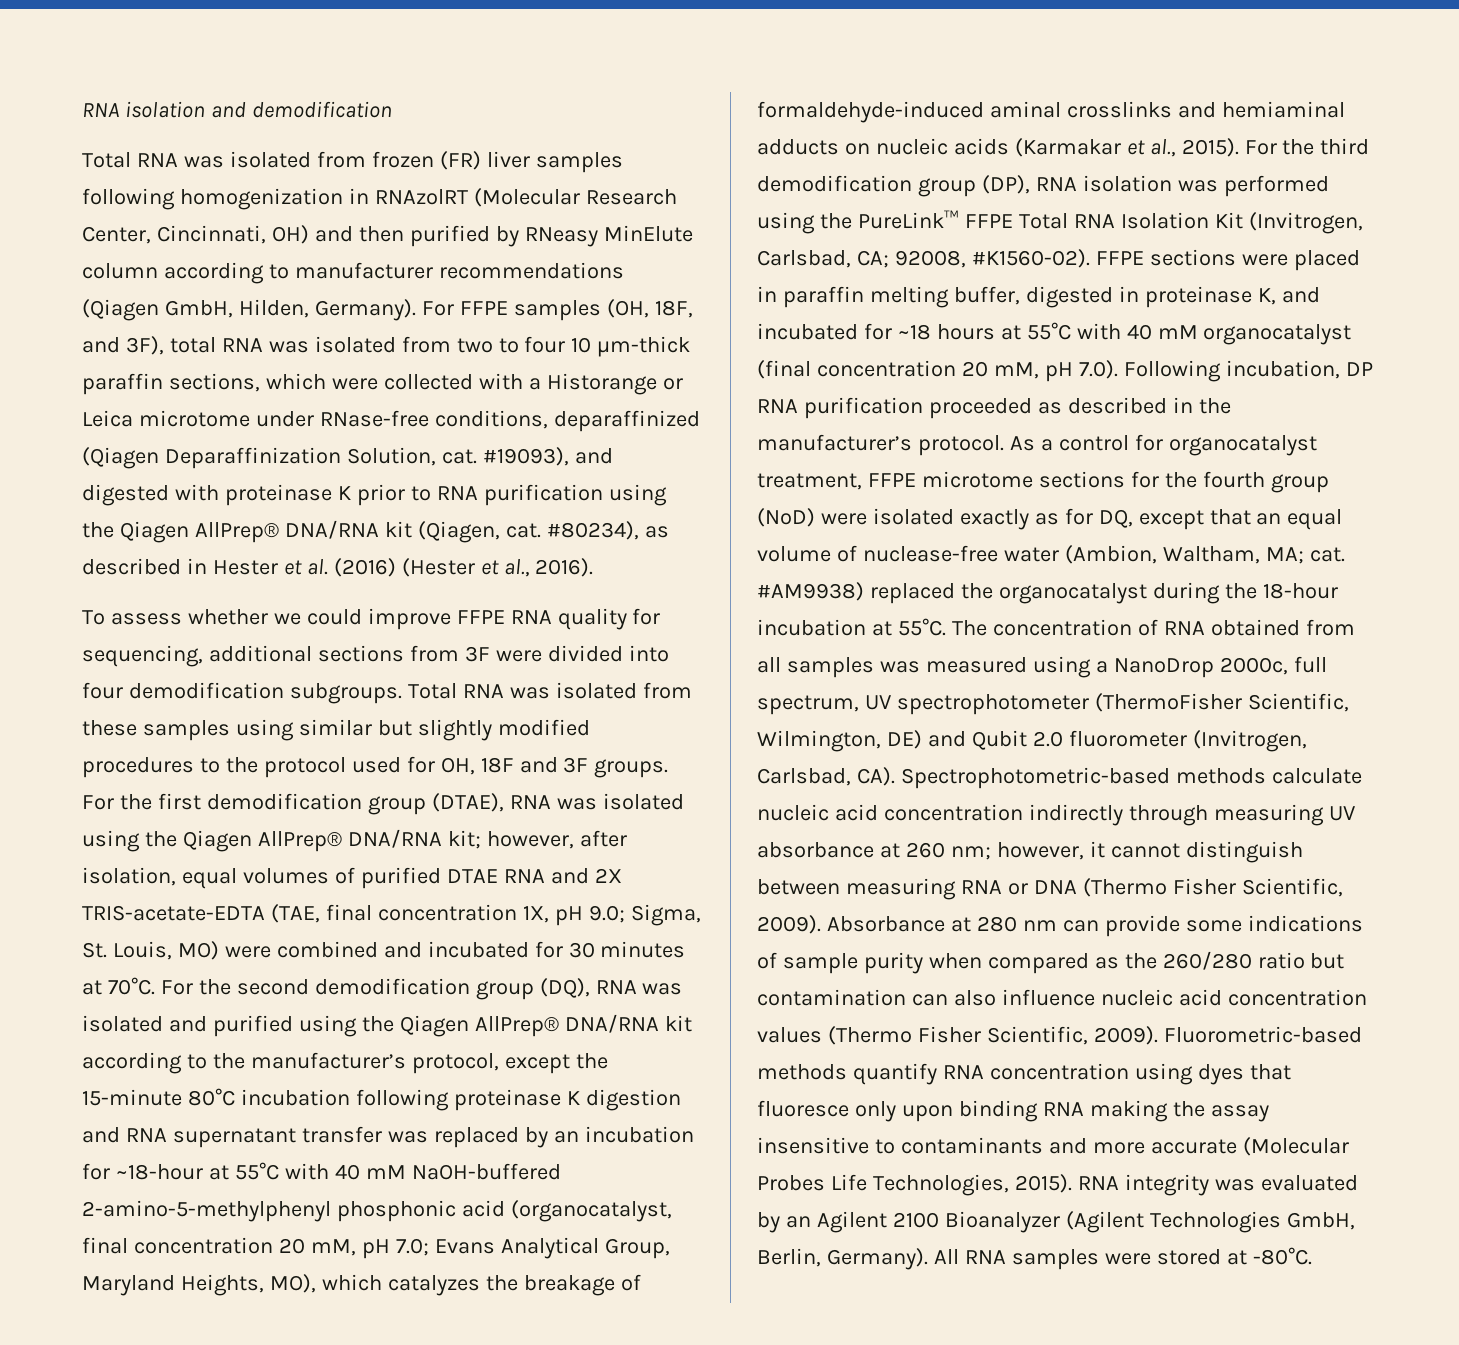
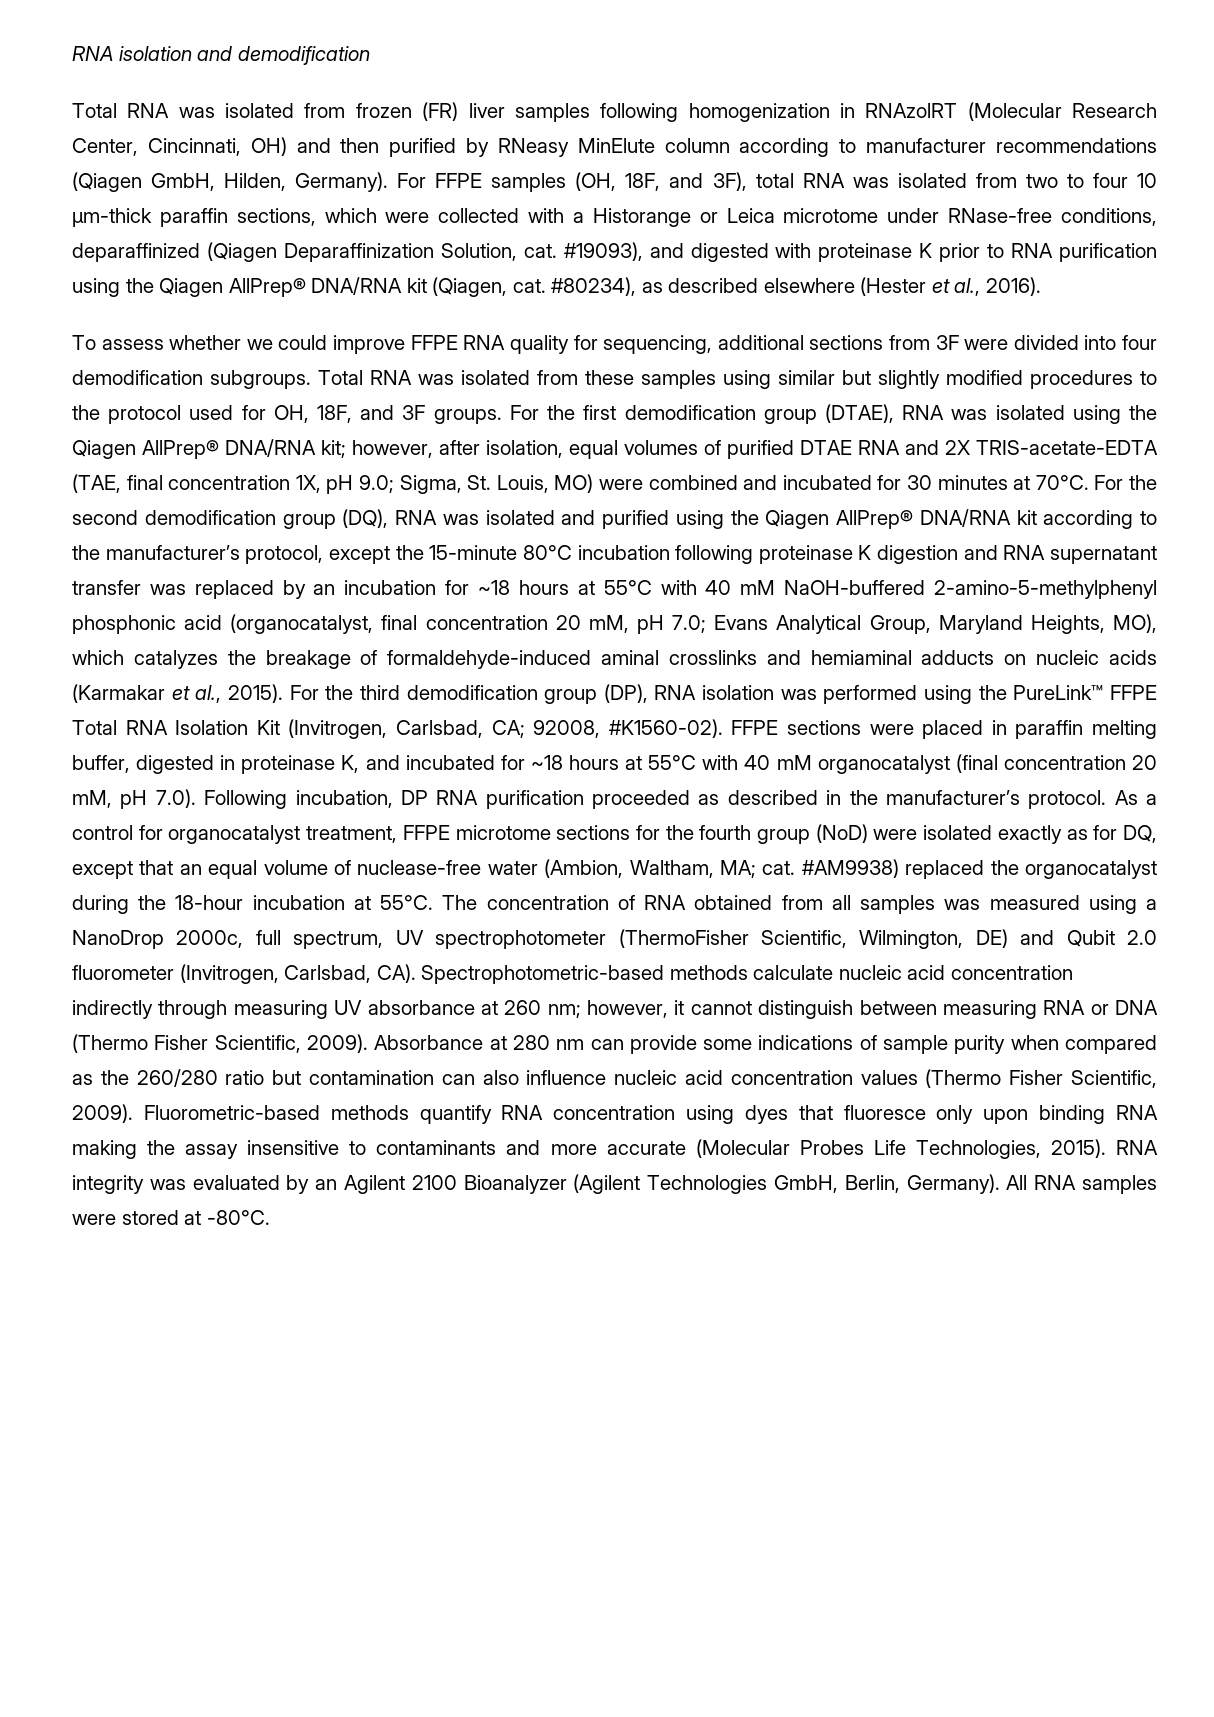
[186,558,396,577] in Hester et al. (2016) -> [763,278,855,293] elsewhere
[480,757,514,773] 18F -> [317,405,353,423] 18F,
[115,1164,203,1180] ~18-hour -> [478,580,569,595] ~18 hours

